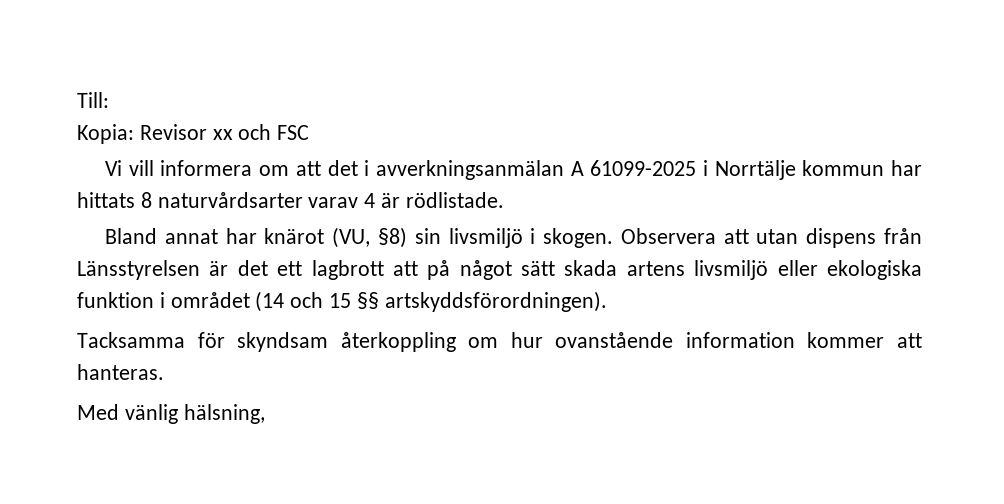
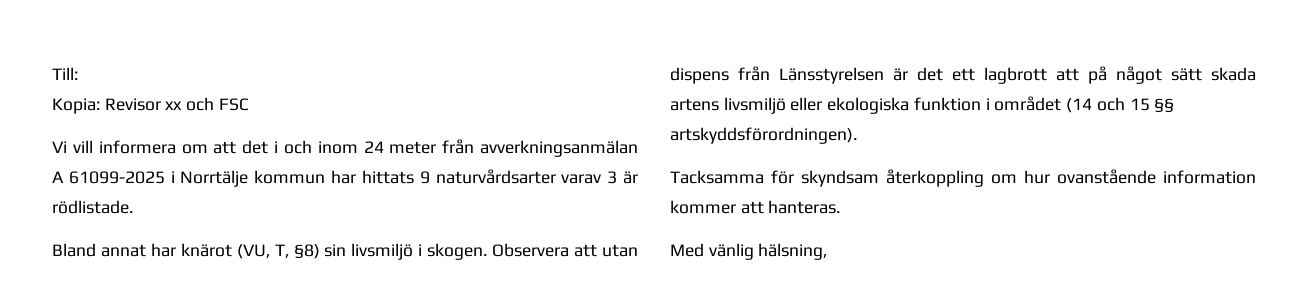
(370, 168) none -> [283,139,475,154] och inom 24 meter från
[140,192,152,208] 8 -> [419,171,430,184] 9
[364,193,376,208] 4 -> [607,171,618,184] 3
(371, 237) none -> [274,244,289,258] T,

